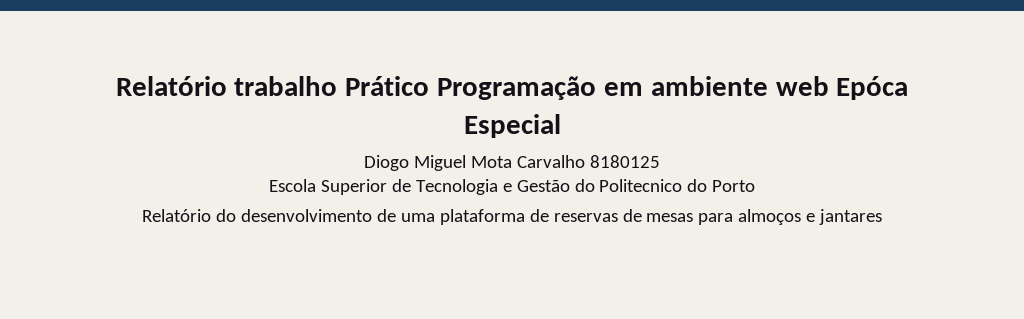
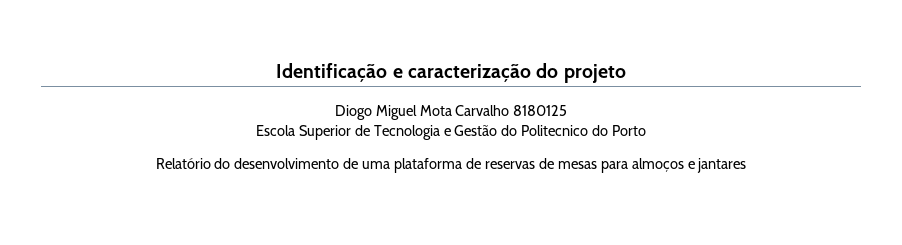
[115,76,909,100] [463,114,561,138] Relatório trabalho Prático Programação em ambiente web Epóca Especial -> [276,63,626,83] Identificação e caracterização do projeto

